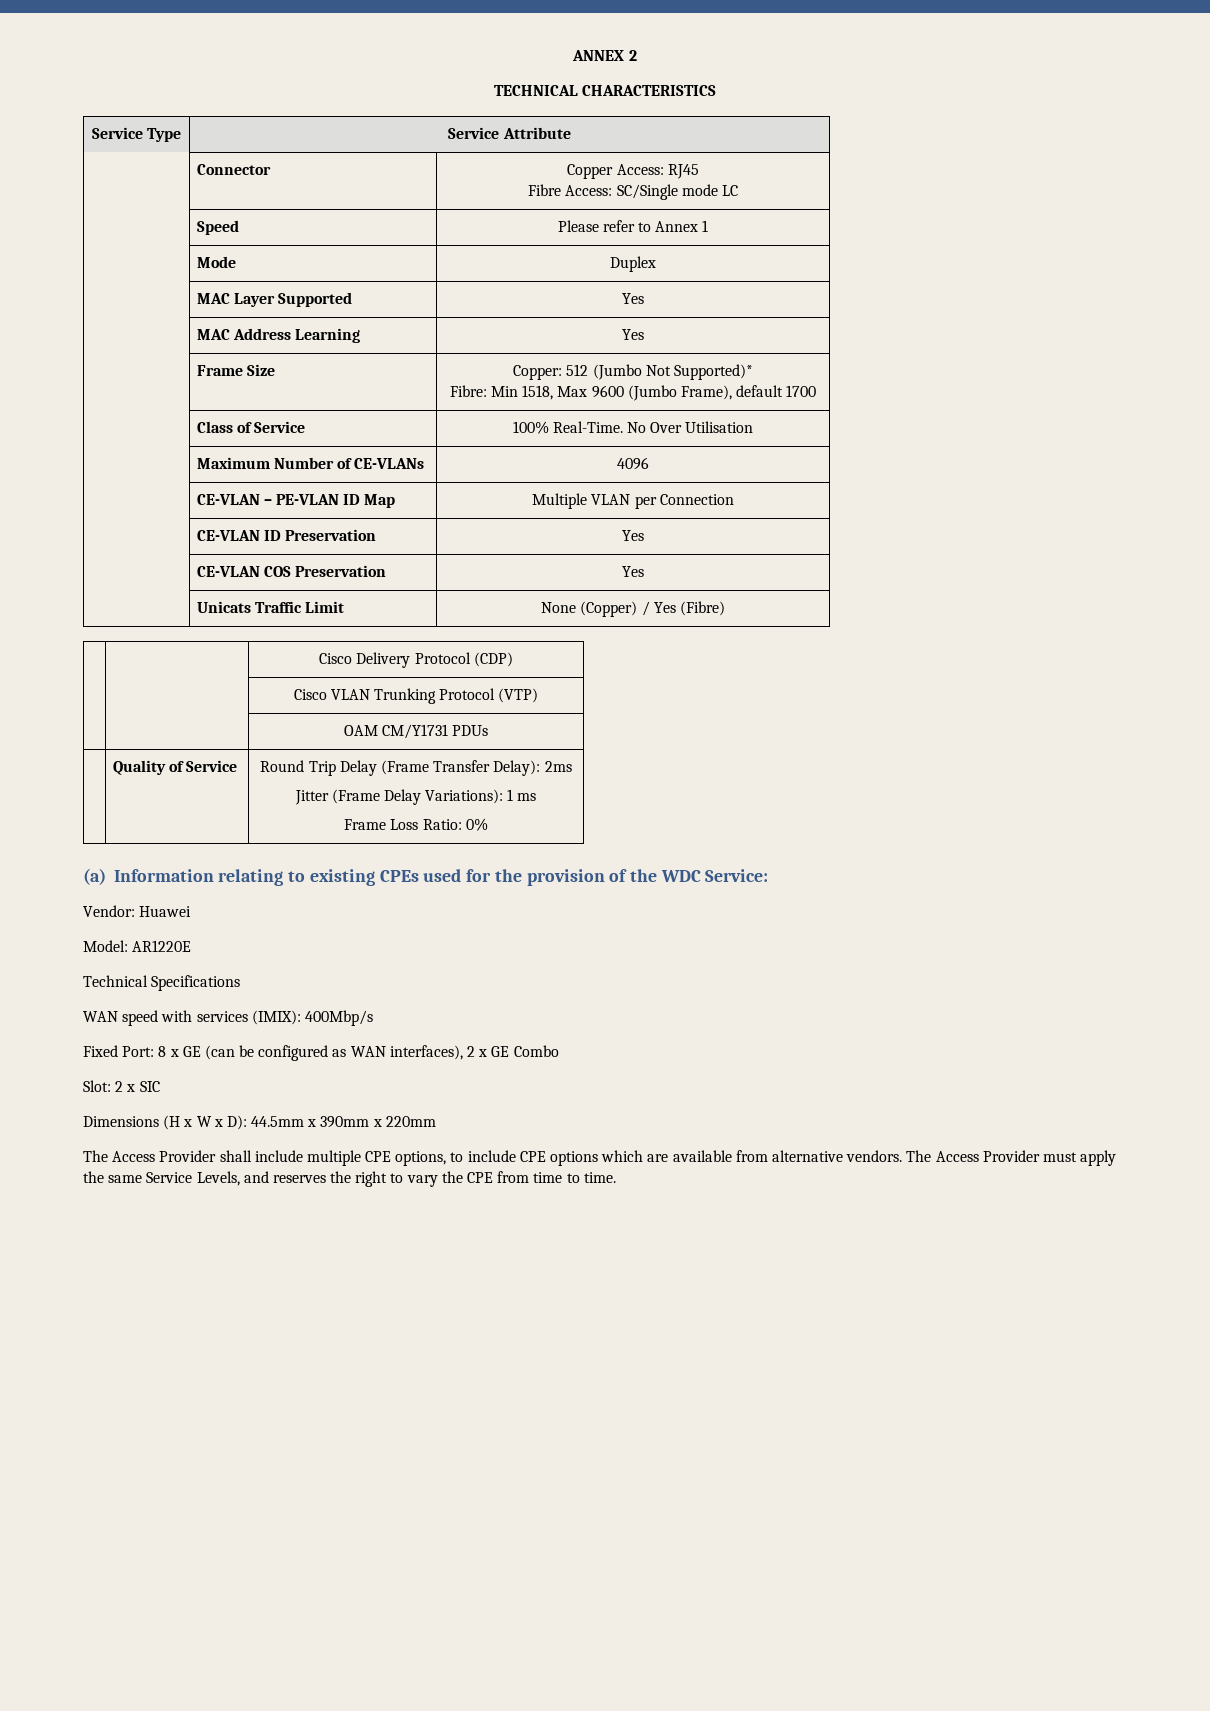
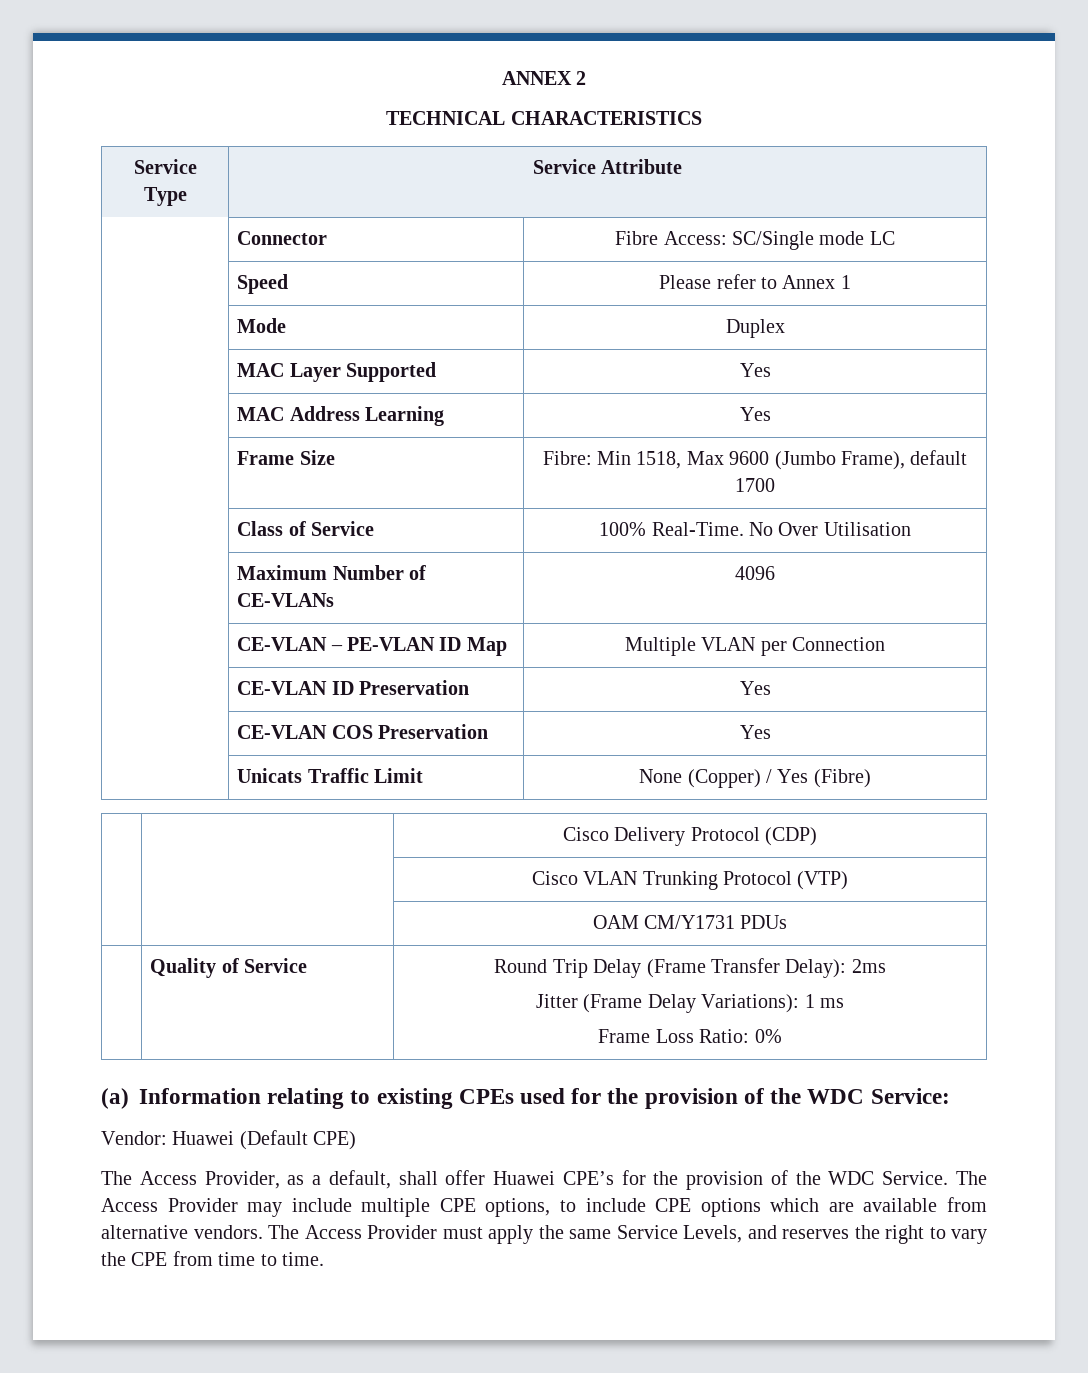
[567,164,699,179] Copper Access: RJ45 // -> (328, 238) none
[513,364,753,380] Copper: 512 (Jumbo Not Supported)* // -> (335, 457) none
[83,940,192,952] [83,975,241,991] [83,1010,373,1026] [83,1045,559,1061] [83,1080,160,1092] [83,1115,436,1130] [83,1150,252,1162] // Model: AR1220E // Technical Specifications // WAN speed with services (IMIX): 400Mbp/s // Fixed Port: 8 x GE (can be configured as WAN interfaces), 2 x GE Combo // Slot: 2 x SIC // Dimensions (H x W x D): 44.5mm x 390mm x 220mm // The Access Provider shall -> [239,1130,357,1150] [101,1170,987,1190] [101,1198,283,1217] (Default CPE) // The Access Provider, as a default, shall offer Huawei CPE’s for the provision of the WDC Service. The Access Provider may

